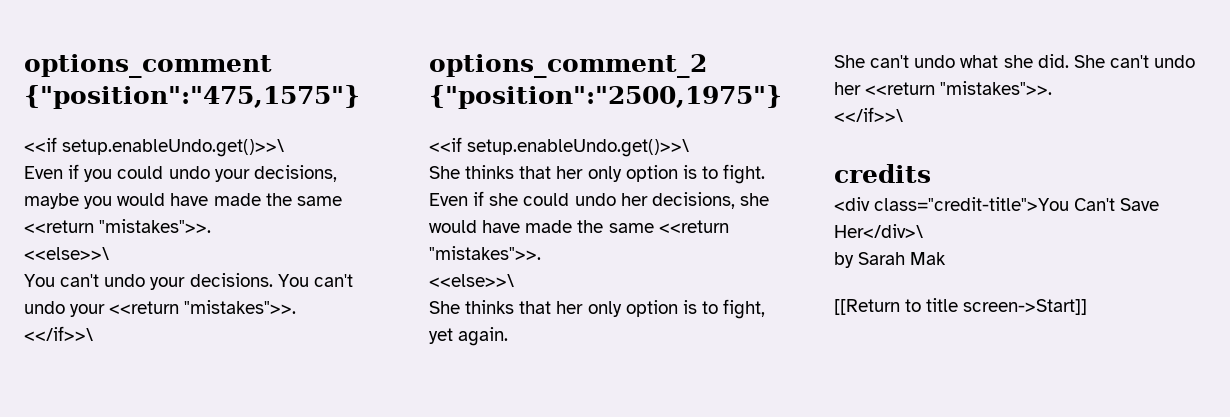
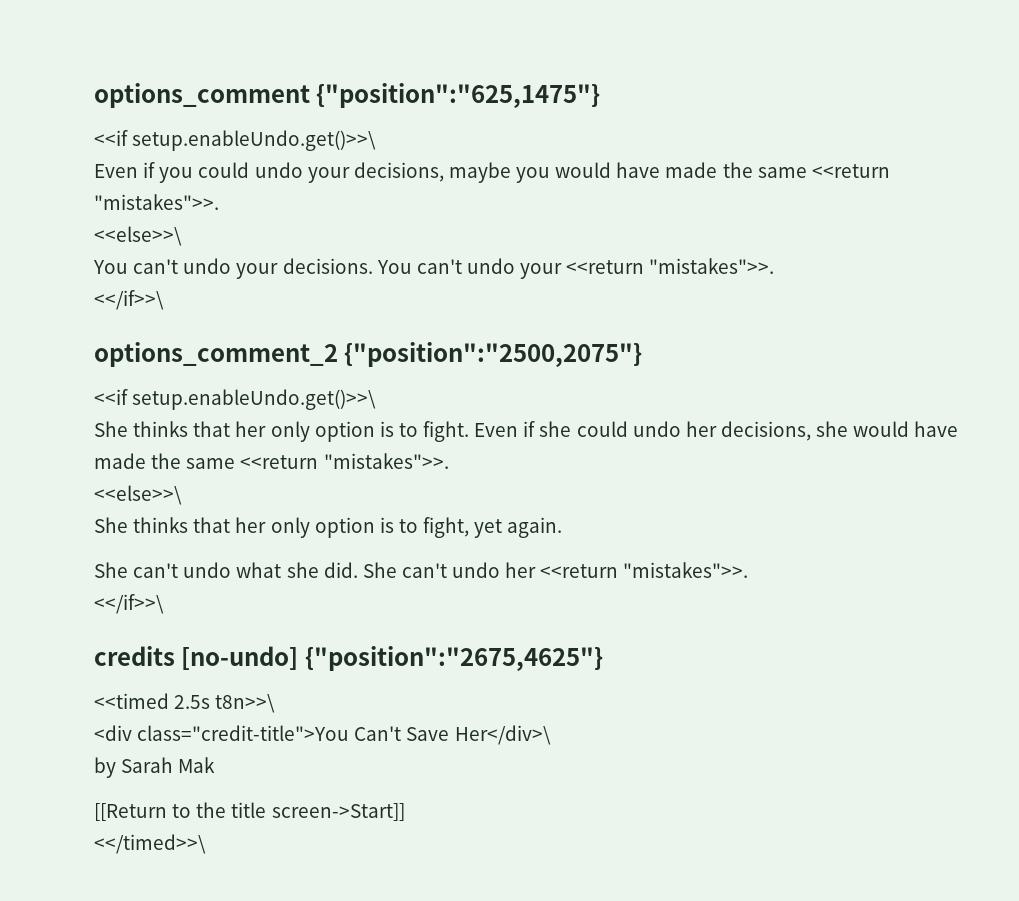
[24,85,360,109] {"position":"475,1575"} -> [316,83,601,108] {"position":"625,1475"}
[429,85,782,109] {"position":"2500,1975"} -> [344,342,643,367] {"position":"2500,2075"}
(931, 173) none -> [181,646,603,671] [94,693,276,713] [no-undo] {"position":"2675,4625"} // <<timed 2.5s t8n>>\
(922, 305) none -> [196,802,227,818] the
(1088, 307) none -> [94,834,206,854] // <</timed>>\

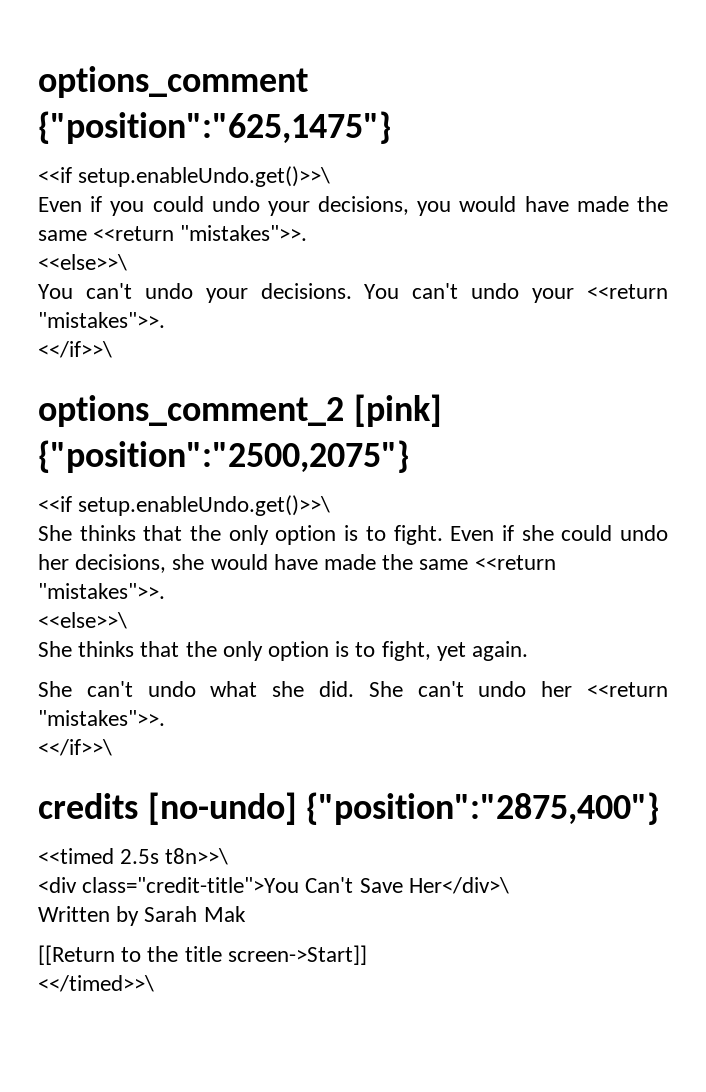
[448,162,511,183] maybe -> (410, 205) none
(338, 354) none -> [353,394,442,427] [pink]
[235,421,267,437] her -> [190,525,222,541] the
[235,517,267,533] her -> [185,641,217,657] the
[304,646,603,671] {"position":"2675,4625"} -> [306,792,660,825] {"position":"2875,400"}
(551, 735) none -> [38,906,110,922] Written

